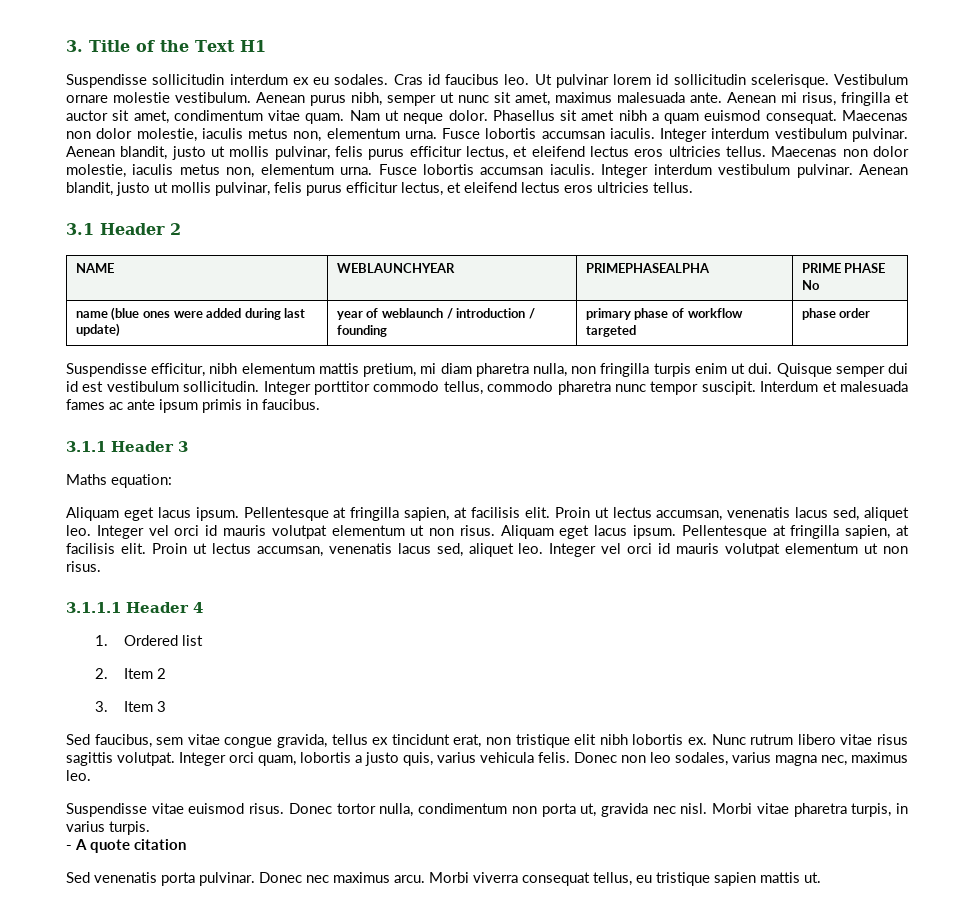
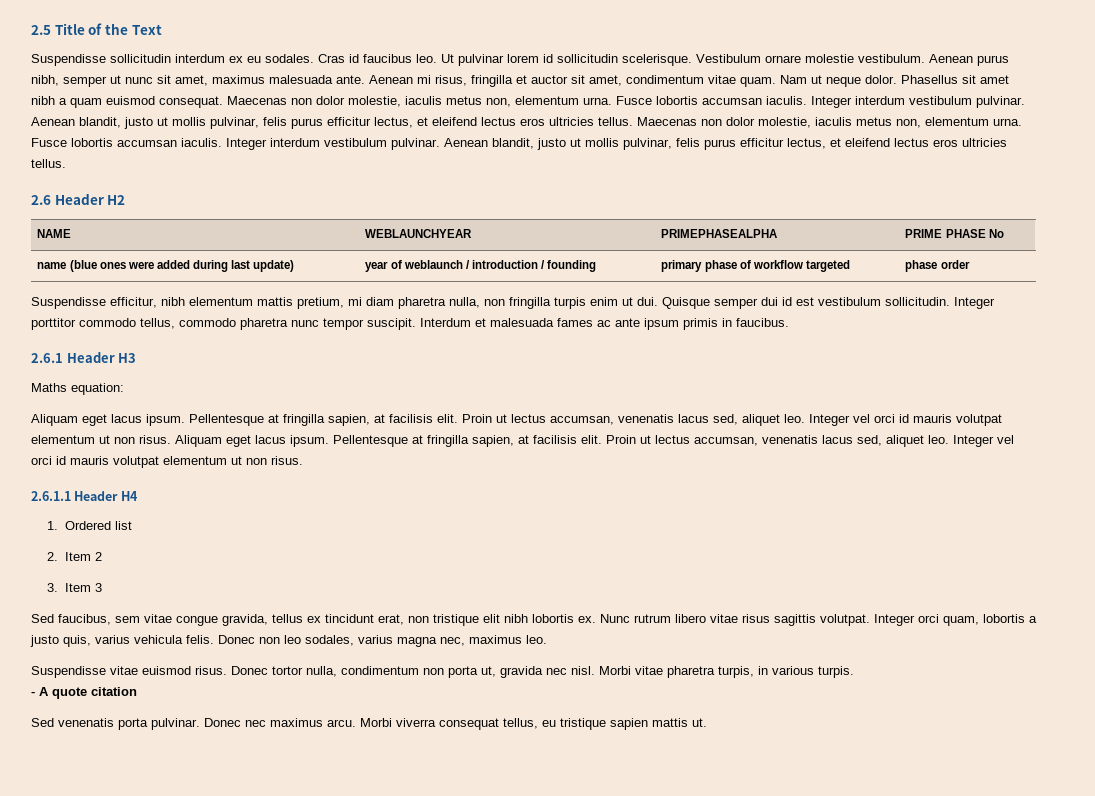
[66,40,83,52] 3. -> [31,25,51,35] 2.5
[239,40,266,52] H1 -> (162, 29) none
[66,223,181,235] 3.1 Header 2 -> [31,193,126,205] 2.6 Header H2
[66,441,188,452] 3.1.1 Header 3 -> [31,352,137,363] 2.6.1 Header H3
[66,602,203,613] 3.1.1.1 Header 4 -> [31,491,138,501] 2.6.1.1 Header H4
[66,821,105,832] varius -> [772,666,814,675] various

